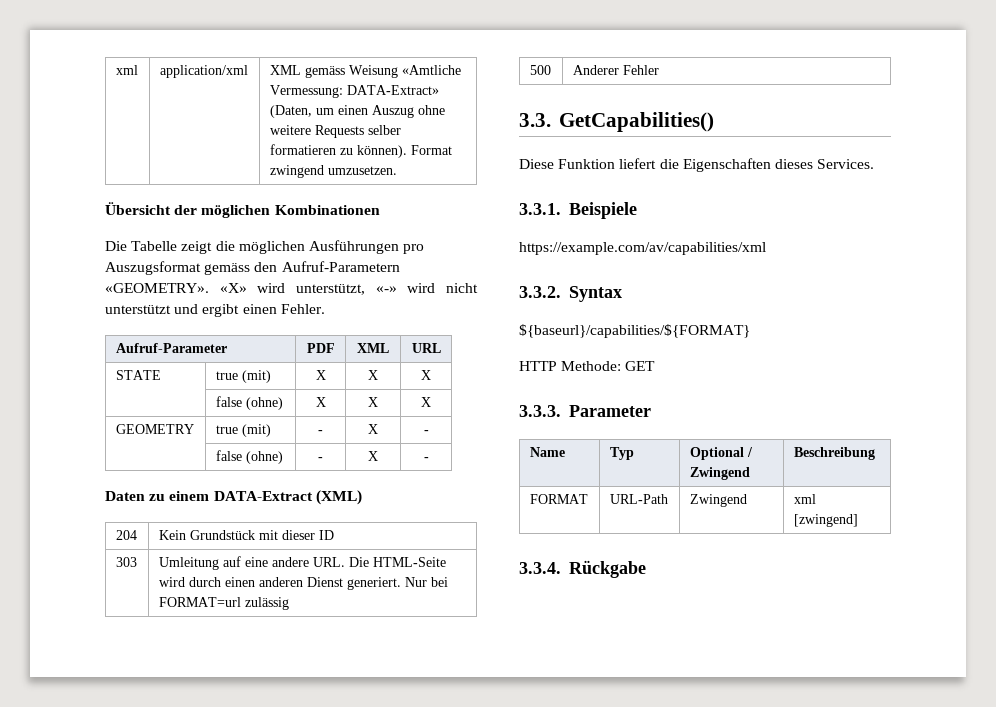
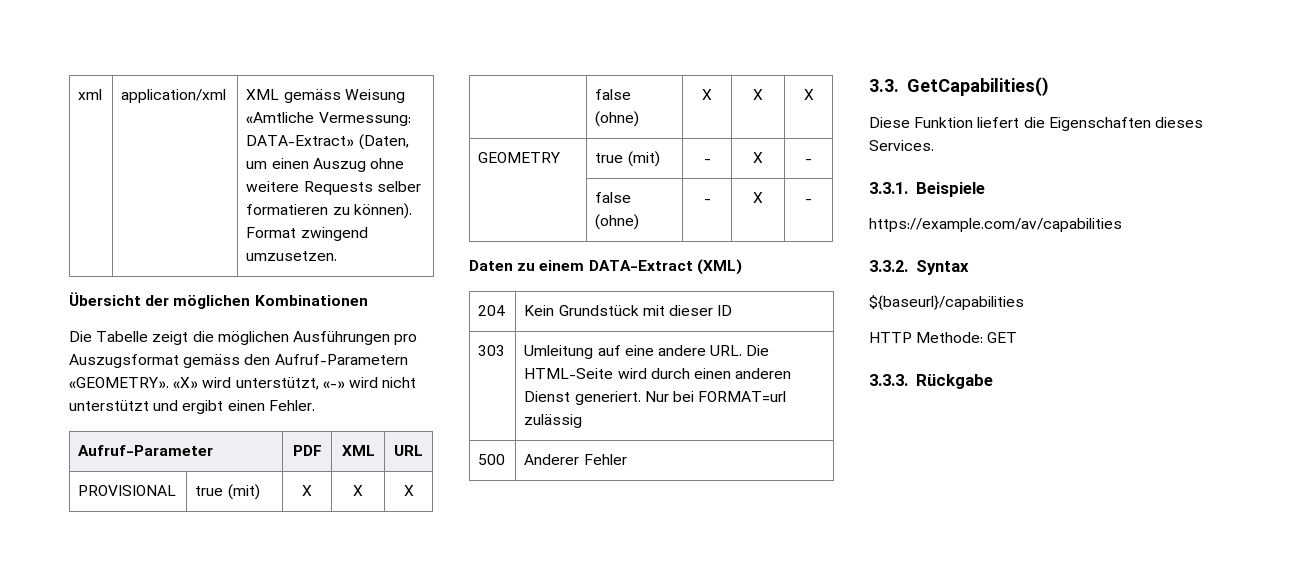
[115,370,161,380] STATE -> [78,485,177,496] PROVISIONAL
[519,242,766,255] https://example.com/av/capabilities/xml -> [869,218,1122,232] https://example.com/av/capabilities
[519,324,750,338] ${baseurl}/capabilities/${FORMAT} -> [869,295,1024,310] ${baseurl}/capabilities
[568,405,651,417] [529,447,565,457] [609,447,634,460] [689,447,753,460] [689,467,750,480] [793,447,875,460] [529,494,588,504] [609,494,668,504] [689,494,747,507] [793,494,816,504] [793,514,858,527] [519,562,561,574] Parameter // Name | Typ | Optional / Zwingend | Beschreibung // FORMAT | URL-Path | Zwingend | xml [zwingend] // 3.3.4. -> (908, 380) none

